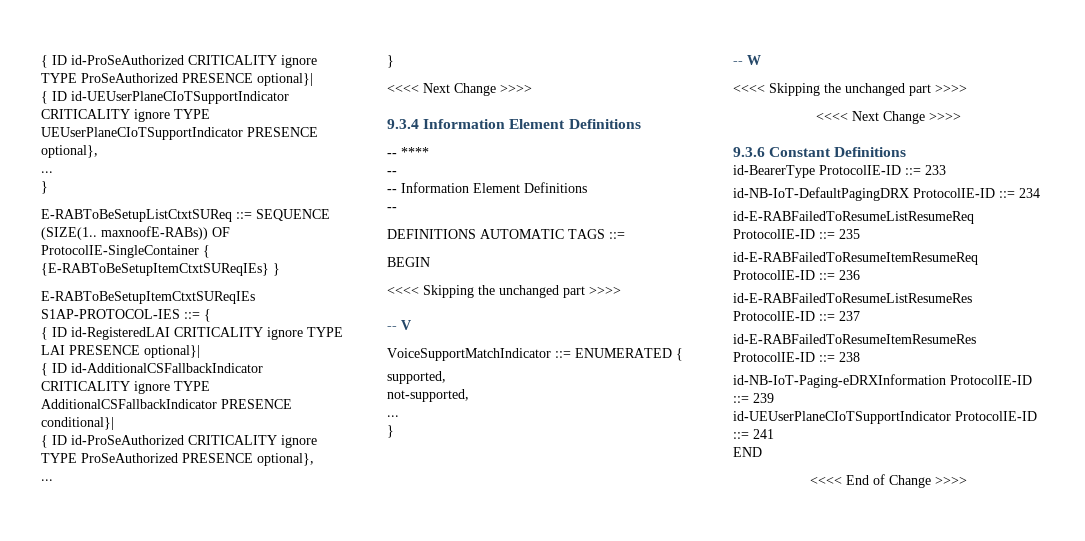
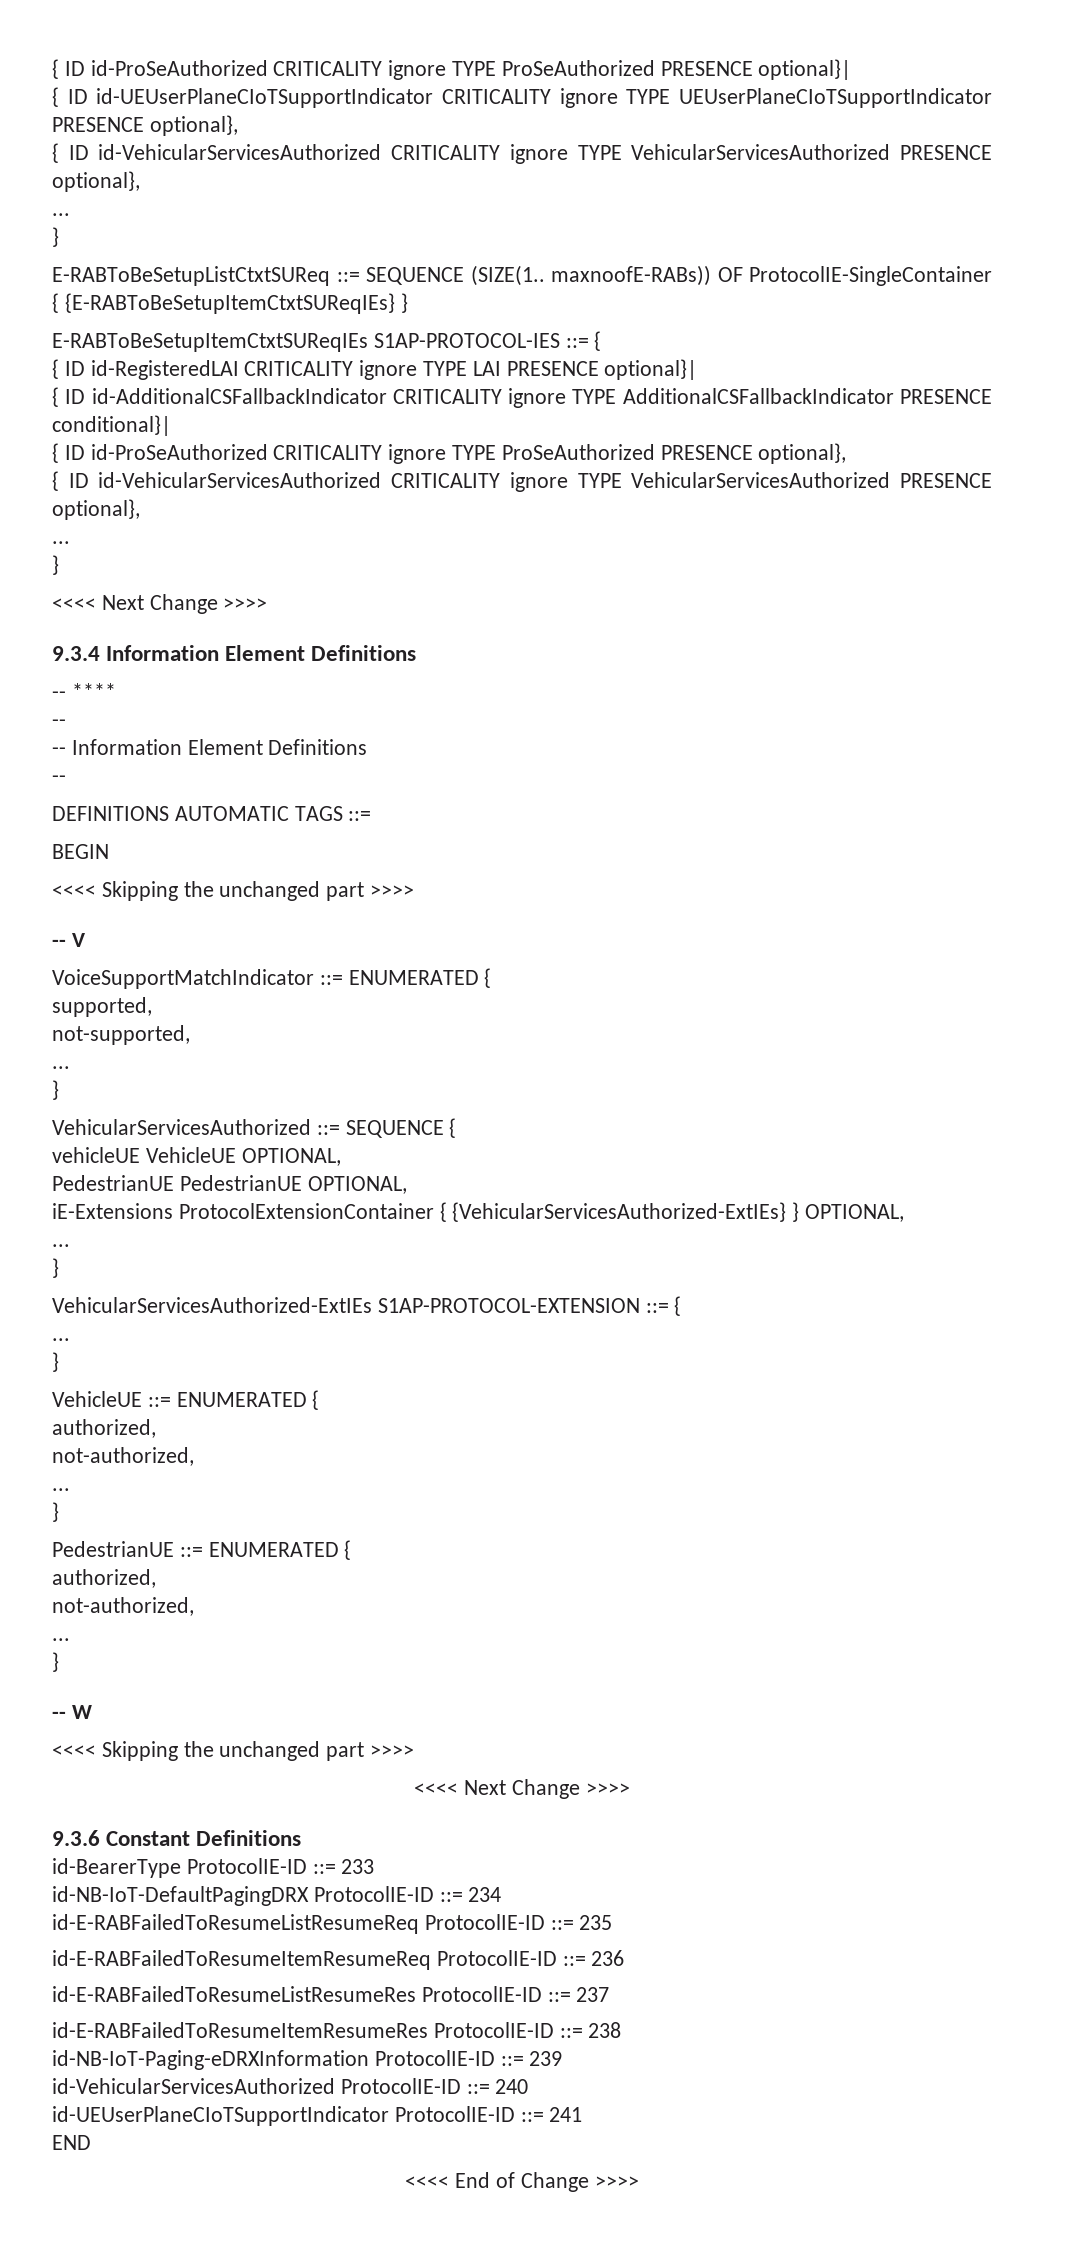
(98, 151) none -> [52,143,992,164] [52,171,140,192] // { ID id-VehicularServicesAuthorized CRITICALITY ignore TYPE VehicularServicesAuthorized PRESENCE optional},
(314, 459) none -> [52,471,992,492] [52,499,140,520] // { ID id-VehicularServicesAuthorized CRITICALITY ignore TYPE VehicularServicesAuthorized PRESENCE optional},
(394, 431) none -> [52,1118,457,1138] [52,1147,341,1166] [52,1175,407,1194] [52,1202,905,1222] [52,1244,70,1247] [52,1258,59,1278] [52,1296,682,1316] [52,1338,70,1341] [52,1352,59,1372] [52,1390,320,1410] [52,1419,156,1438] [52,1447,194,1466] [52,1488,70,1491] [52,1502,59,1522] [52,1540,352,1560] [52,1569,156,1588] [52,1597,194,1616] [52,1638,70,1641] [52,1652,59,1672] // VehicularServicesAuthorized ::= SEQUENCE { // vehicleUE VehicleUE OPTIONAL, // PedestrianUE PedestrianUE OPTIONAL, // iE-Extensions ProtocolExtensionContainer { {VehicularServicesAuthorized-ExtIEs} } OPTIONAL, // ... // } // VehicularServicesAuthorized-ExtIEs S1AP-PROTOCOL-EXTENSION ::= { // ... // } // VehicleUE ::= ENUMERATED { // authorized, // not-authorized, // ... // } // PedestrianUE ::= ENUMERATED { // authorized, // not-authorized, // ... // }
(774, 398) none -> [52,2078,529,2094] // id-VehicularServicesAuthorized ProtocolIE-ID ::= 240

